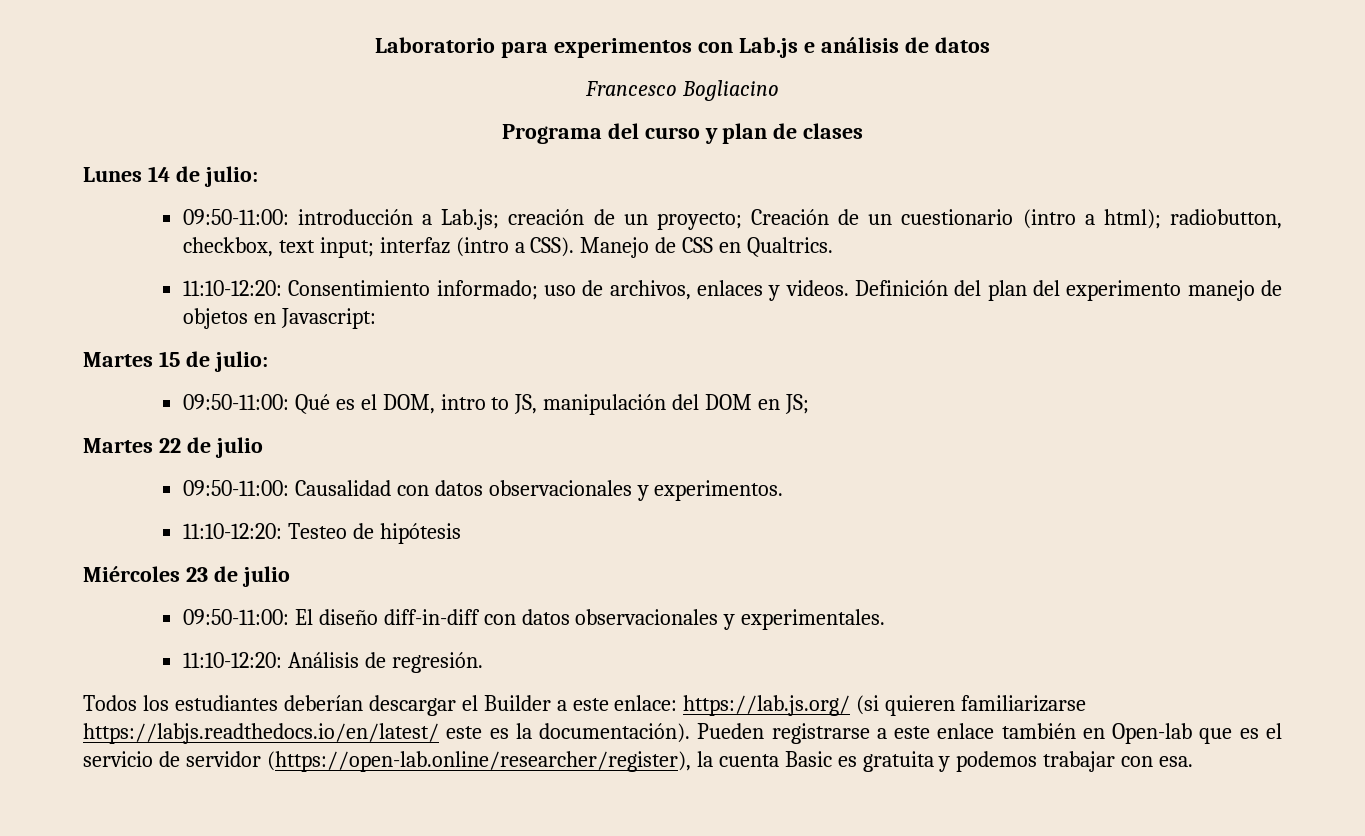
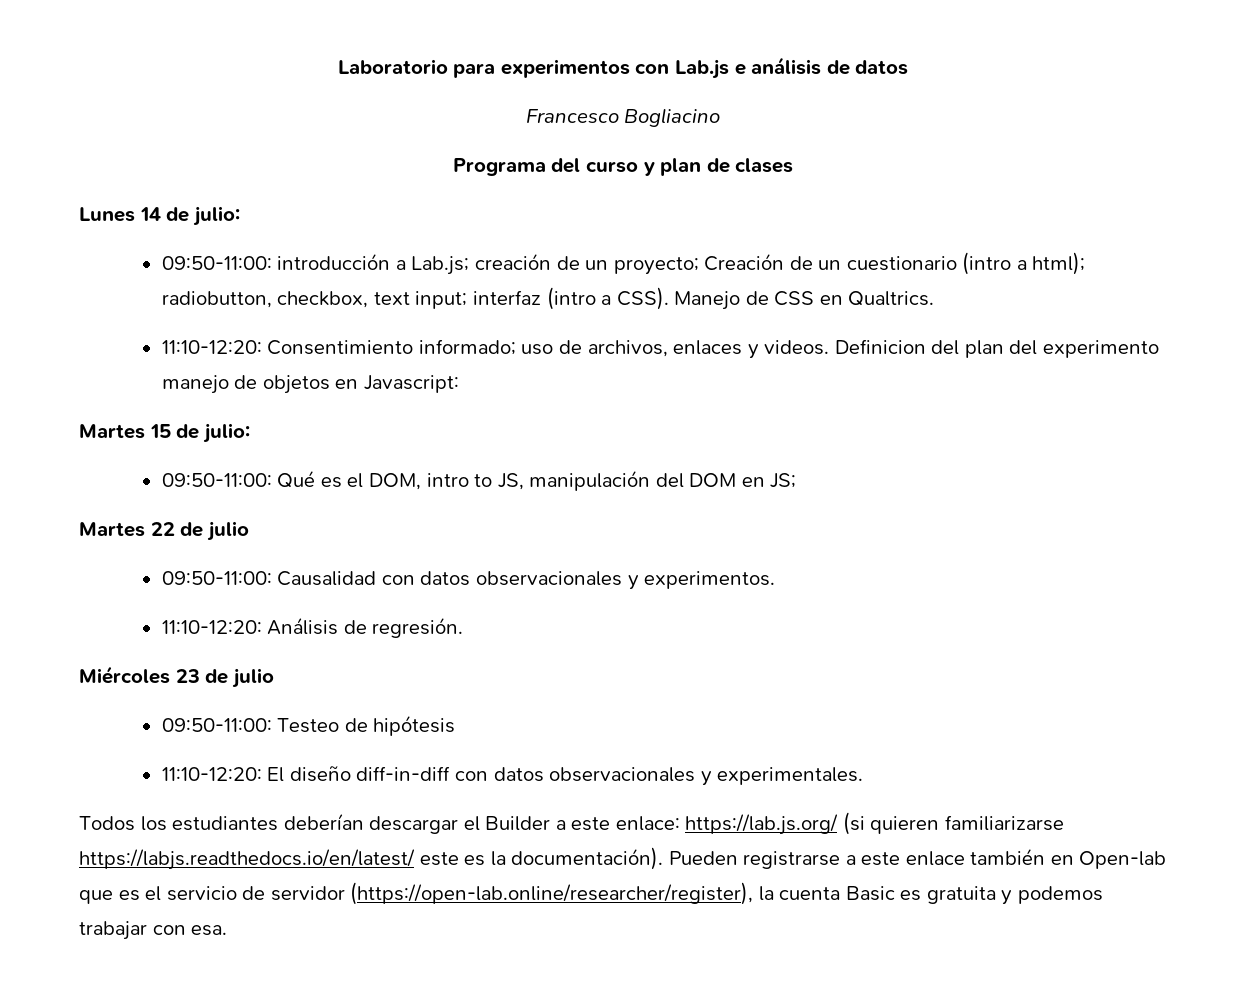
[854,280,948,296] Definición -> [834,339,926,354] Definicion
[287,523,461,544] Testeo de hipótesis -> [267,617,464,638] Análisis de regresión.
(289, 617) none -> [277,715,456,736] [161,767,262,781] Testeo de hipótesis // 11:10-12:20:
[182,652,483,673] // 11:10-12:20: Análisis de regresión. -> (864, 776) none

